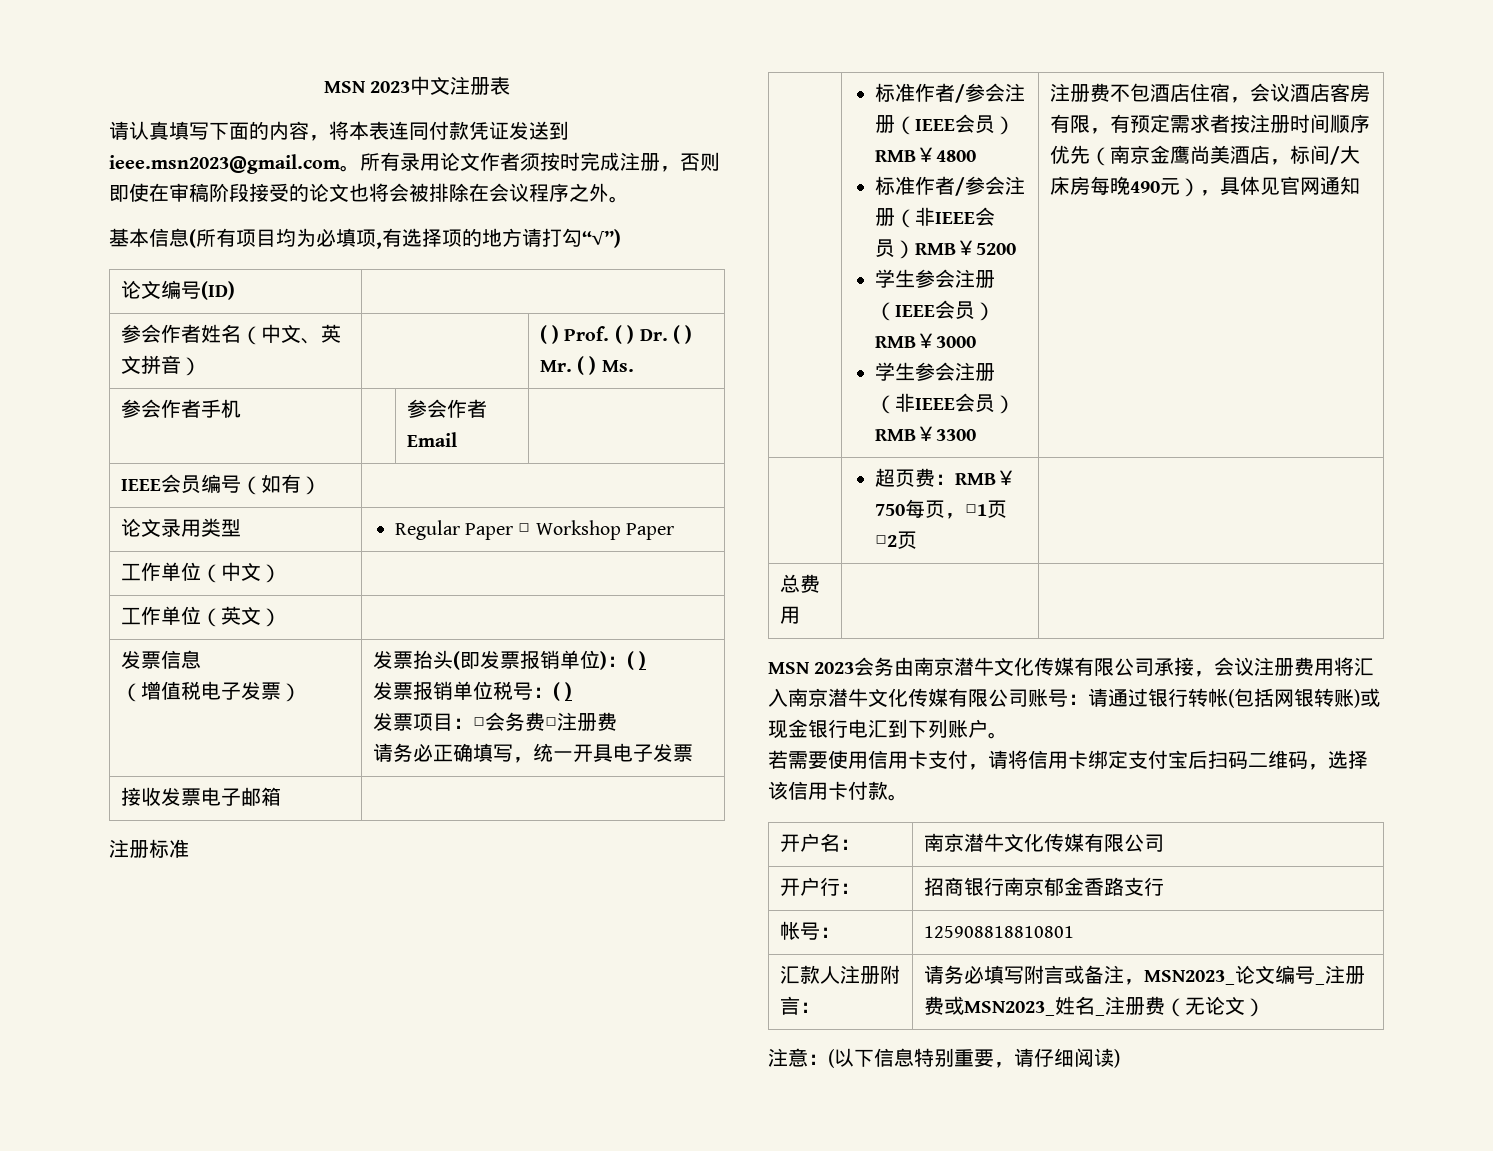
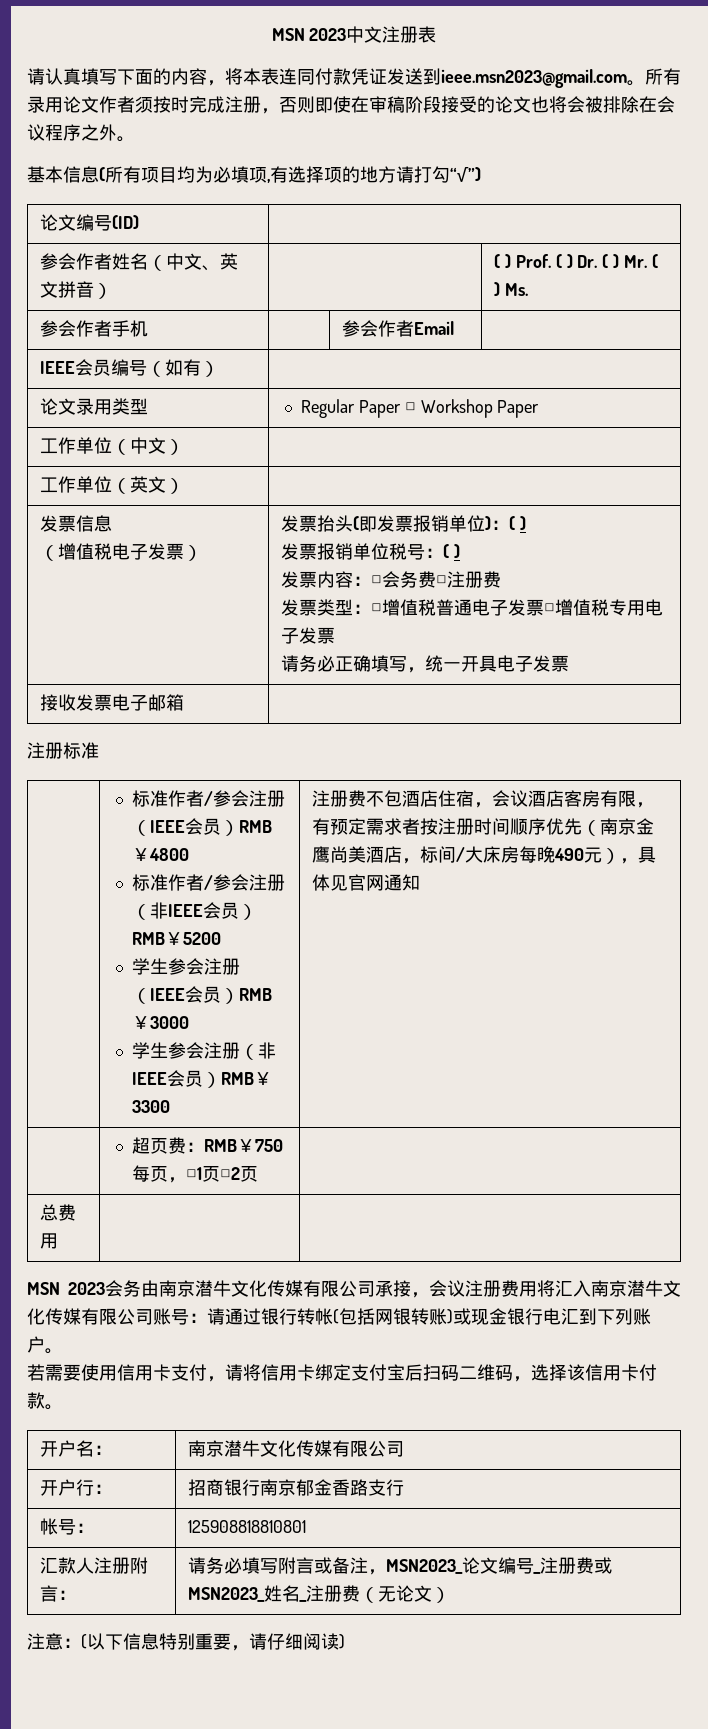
[412,713,453,731] 项目 -> [317,571,354,588] 内容
(617, 721) none -> [281,599,664,616] [281,627,336,644] // 发票类型：□增值税普通电子发票□增值税专用电子发票

